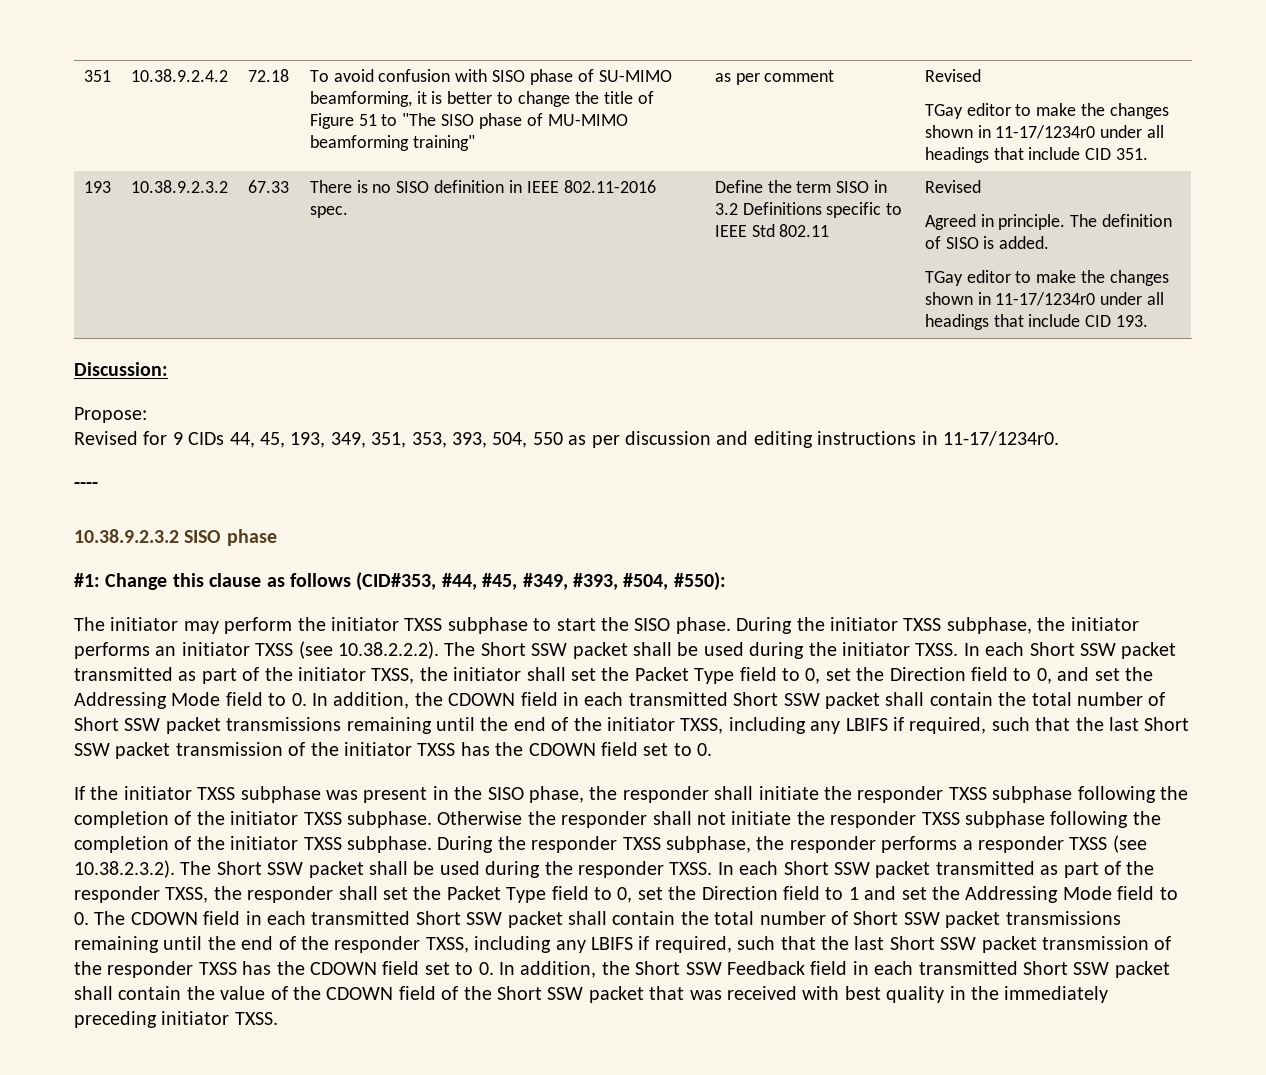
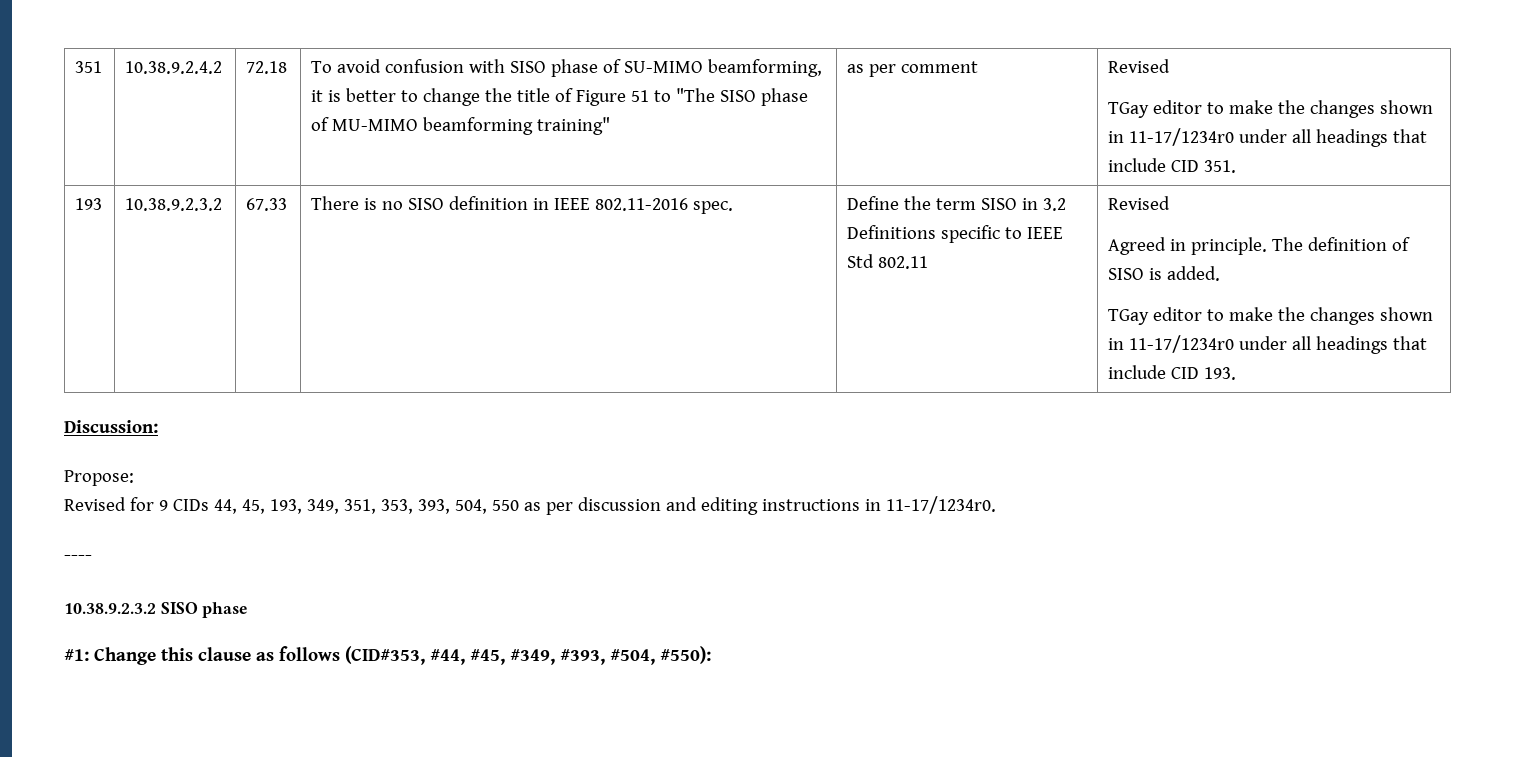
[74,617,1139,634] [74,641,1177,659] [74,667,1153,684] [74,692,1166,709] [74,717,1190,734] [74,742,713,759] [74,786,1188,803] [74,811,1161,828] [74,835,1147,853] [74,860,1155,878] [74,886,1178,903] [74,911,1121,928] [74,936,1172,953] [74,961,1170,978] [74,986,1109,1003] [74,1011,278,1028] // The initiator may perform the initiator TXSS subphase to start the SISO phase. During the initiator TXSS subphase, the initiator performs an initiator TXSS (see 10.38.2.2.2). The Short SSW packet shall be used during the initiator TXSS. In each Short SSW packet transmitted as part of the initiator TXSS, the initiator shall set the Packet Type field to 0, set the Direction field to 0, and set the Addressing Mode field to 0. In addition, the CDOWN field in each transmitted Short SSW packet shall contain the total number of Short SSW packet transmissions remaining until the end of the initiator TXSS, including any LBIFS if required, such that the last Short SSW packet transmission of the initiator TXSS has the CDOWN field set to 0. // If the initiator TXSS subphase was present in the SISO phase, the responder shall initiate the responder TXSS subphase following the completion of the initiator TXSS subphase. Otherwise the responder shall not initiate the responder TXSS subphase following the completion of the initiator TXSS subphase. During the responder TXSS subphase, the responder performs a responder TXSS (see 10.38.2.3.2). The Short SSW packet shall be used during the responder TXSS. In each Short SSW packet transmitted as part of the responder TXSS, the responder shall set the Packet Type field to 0, set the Direction field to 1 and set the Addressing Mode field to 0. The CDOWN field in each transmitted Short SSW packet shall contain the total number of Short SSW packet transmissions remaining until the end of the responder TXSS, including any LBIFS if required, such that the last Short SSW packet transmission of the responder TXSS has the CDOWN field set to 0. In addition, the Short SSW Feedback field in each transmitted Short SSW packet shall contain the value of the CDOWN field of the Short SSW packet that was received with best quality in the immediately preceding initiator TXSS. -> (711, 655) none

